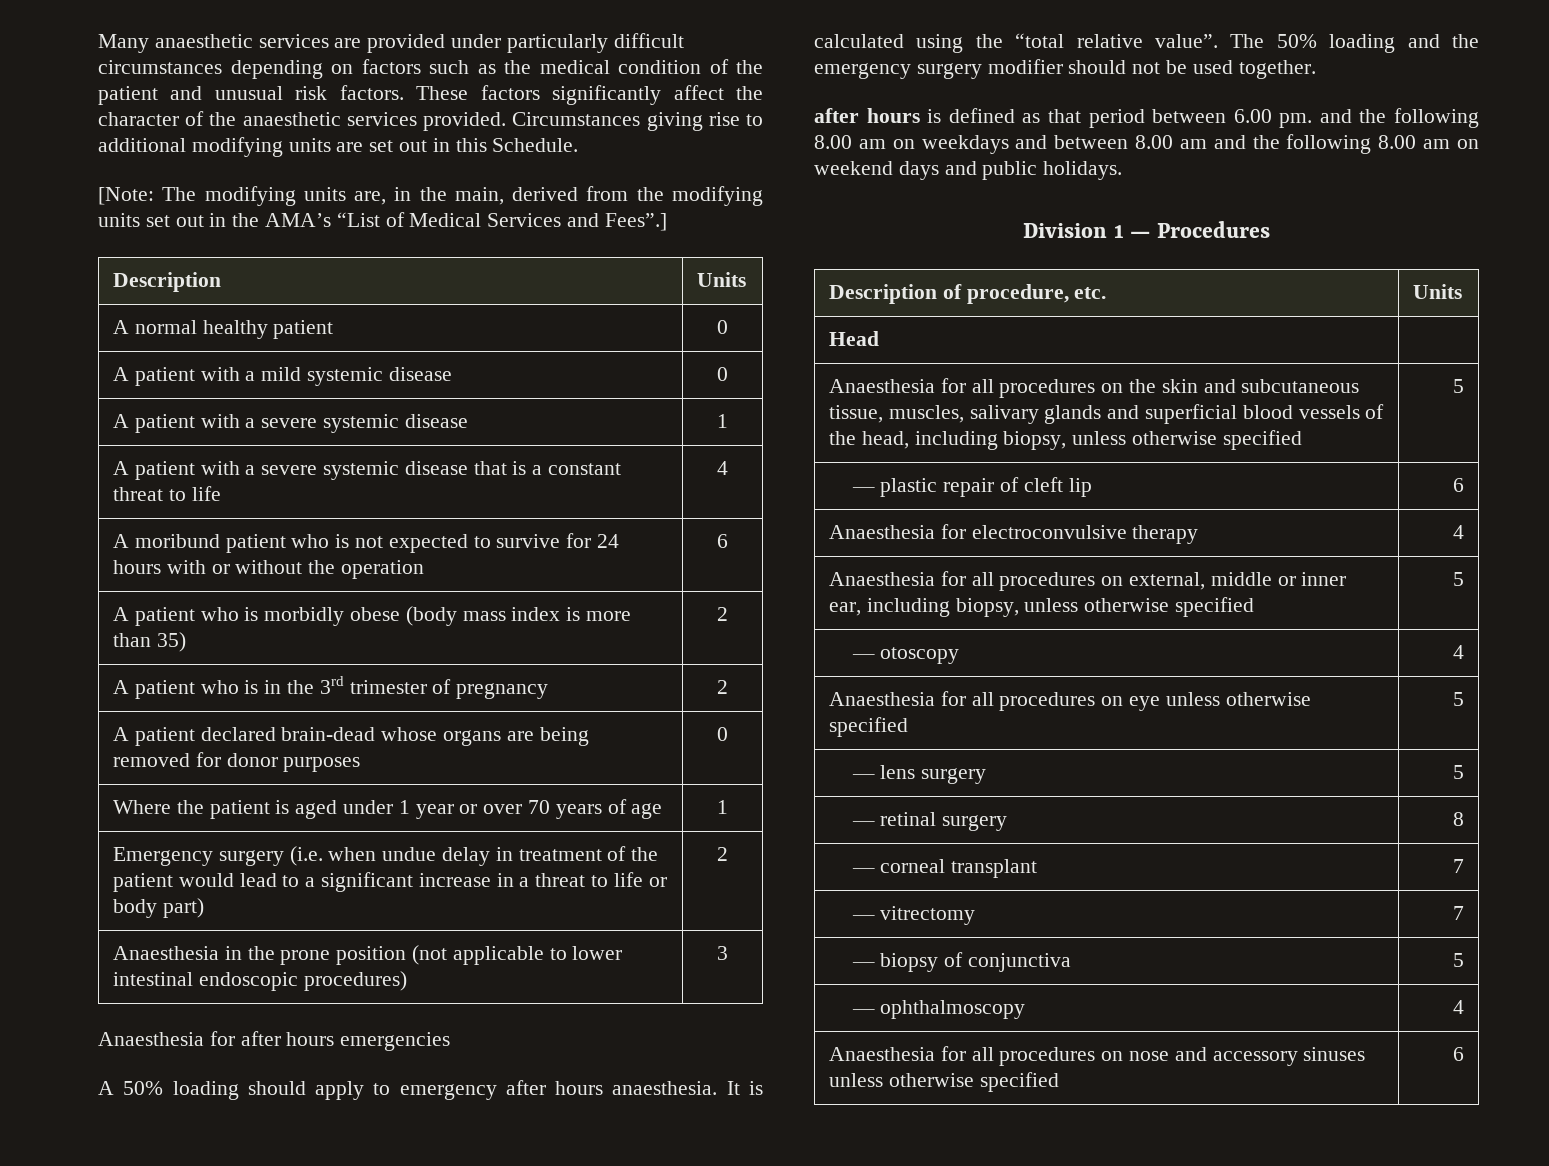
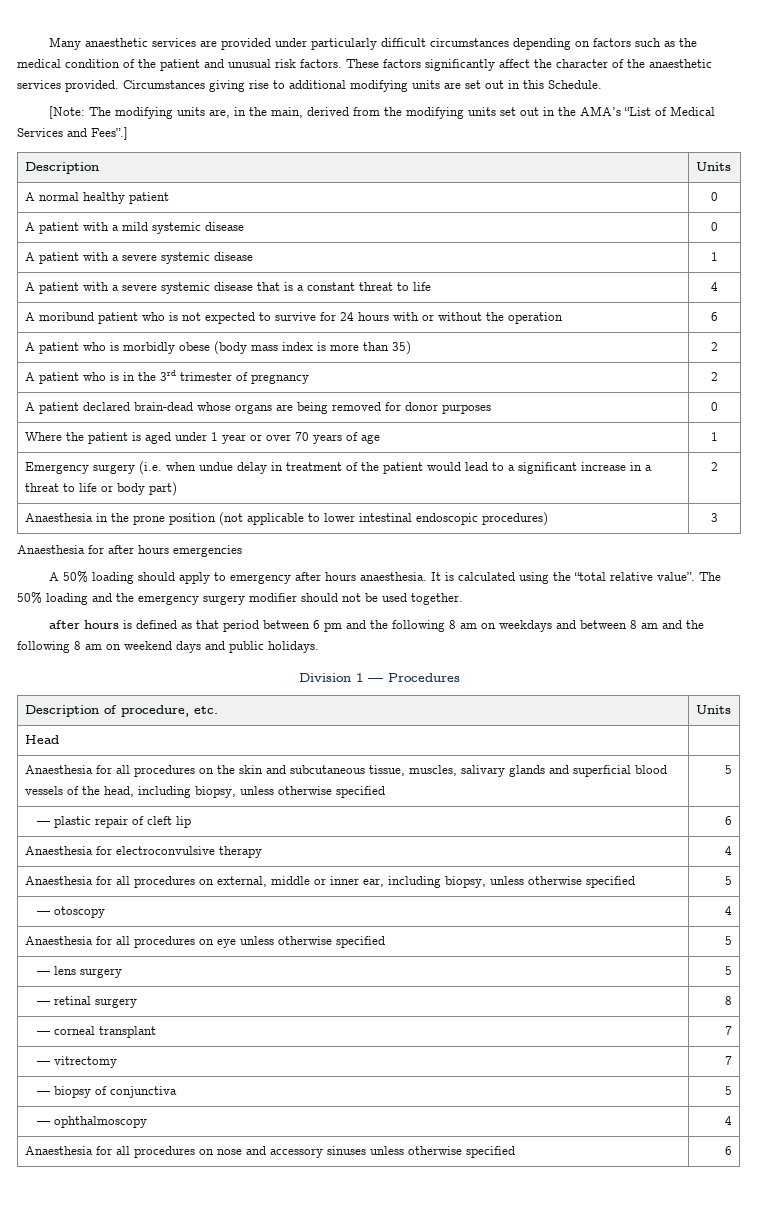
[1233,108,1479,128] [814,135,852,149] 6.00 pm. and the following 8.00 -> [312,620,456,632] 6 pm and the following 8
[1135,135,1174,149] 8.00 -> [629,620,637,629] 8
[1378,135,1417,149] 8.00 -> [74,641,81,650] 8

